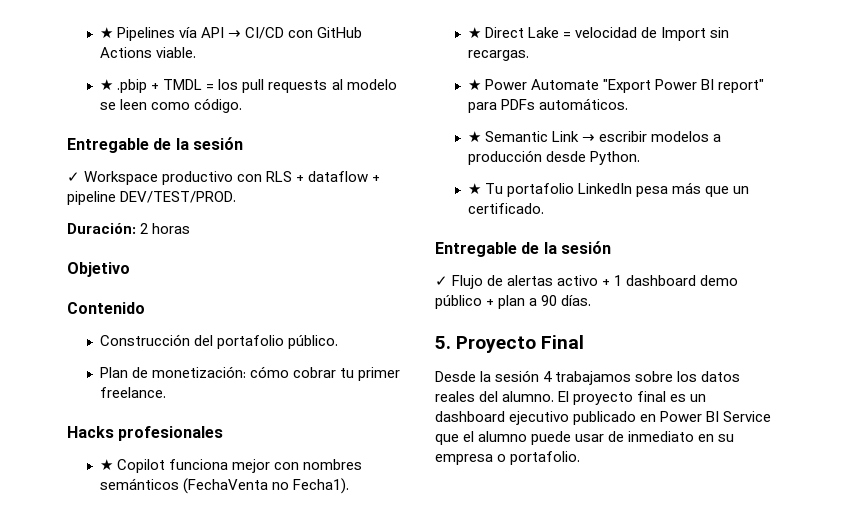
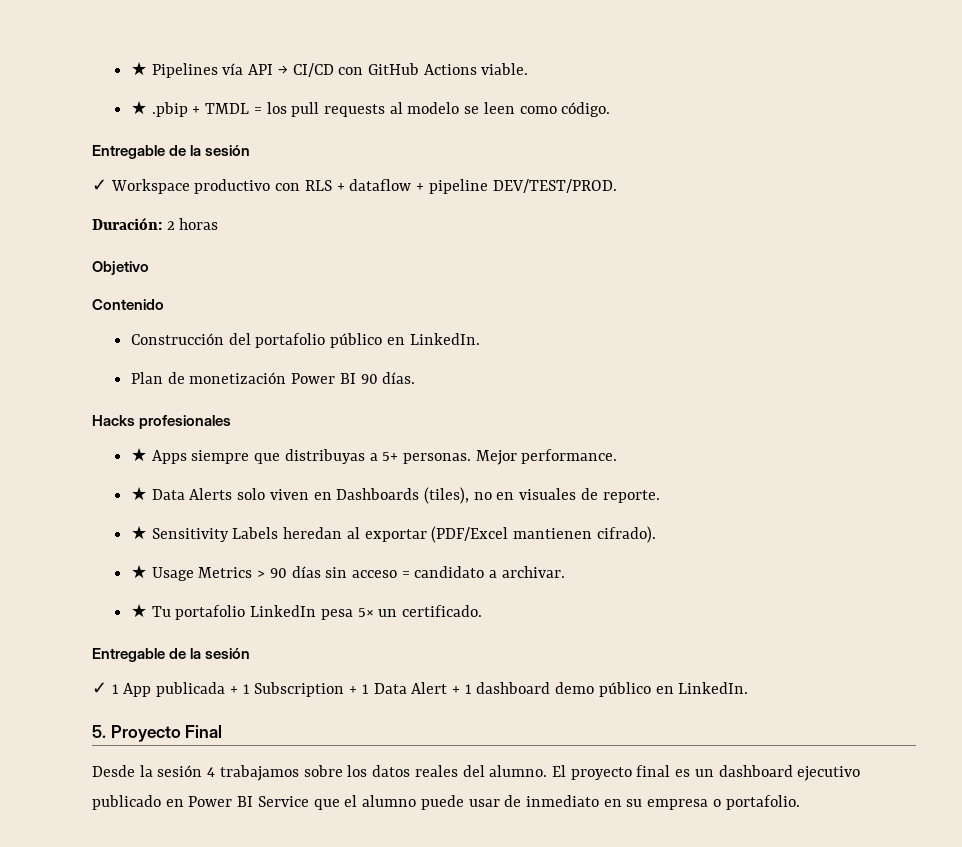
[288,335,339,349] público. -> [330,333,480,348] público en LinkedIn.
[152,366,401,381] [100,387,167,398] [67,426,224,441] [100,459,363,473] [100,478,350,494] [468,27,730,41] [468,50,530,61] [468,79,765,93] [468,98,629,113] [468,131,722,143] [468,150,641,165] monetización: cómo cobrar tu primer freelance. // Hacks profesionales // ★ Copilot funciona mejor con nombres semánticos (FechaVenta no Fecha1). // ★ Direct Lake = velocidad de Import sin recargas. // ★ Power Automate "Export Power BI report" para PDFs automáticos. // ★ Semantic Link → escribir modelos a producción desde Python. -> [189,372,416,384] [92,415,232,429] [130,447,618,465] [130,486,660,504] [130,525,656,543] [130,564,565,581] monetización Power BI 90 días. // Hacks profesionales // ★ Apps siempre que distribuyas a 5+ personas. Mejor performance. // ★ Data Alerts solo viven en Dashboards (tiles), no en visuales de reporte. // ★ Sensitivity Labels heredan al exportar (PDF/Excel mantienen cifrado). // ★ Usage Metrics > 90 días sin acceso = candidato a archivar.
[672,182,730,197] más que -> [357,608,374,617] 5×
[452,275,599,289] Flujo de alertas activo -> [111,682,448,697] 1 App publicada + 1 Subscription + 1 Data Alert
[486,295,592,309] + plan a 90 días. -> [655,682,749,694] en LinkedIn.

